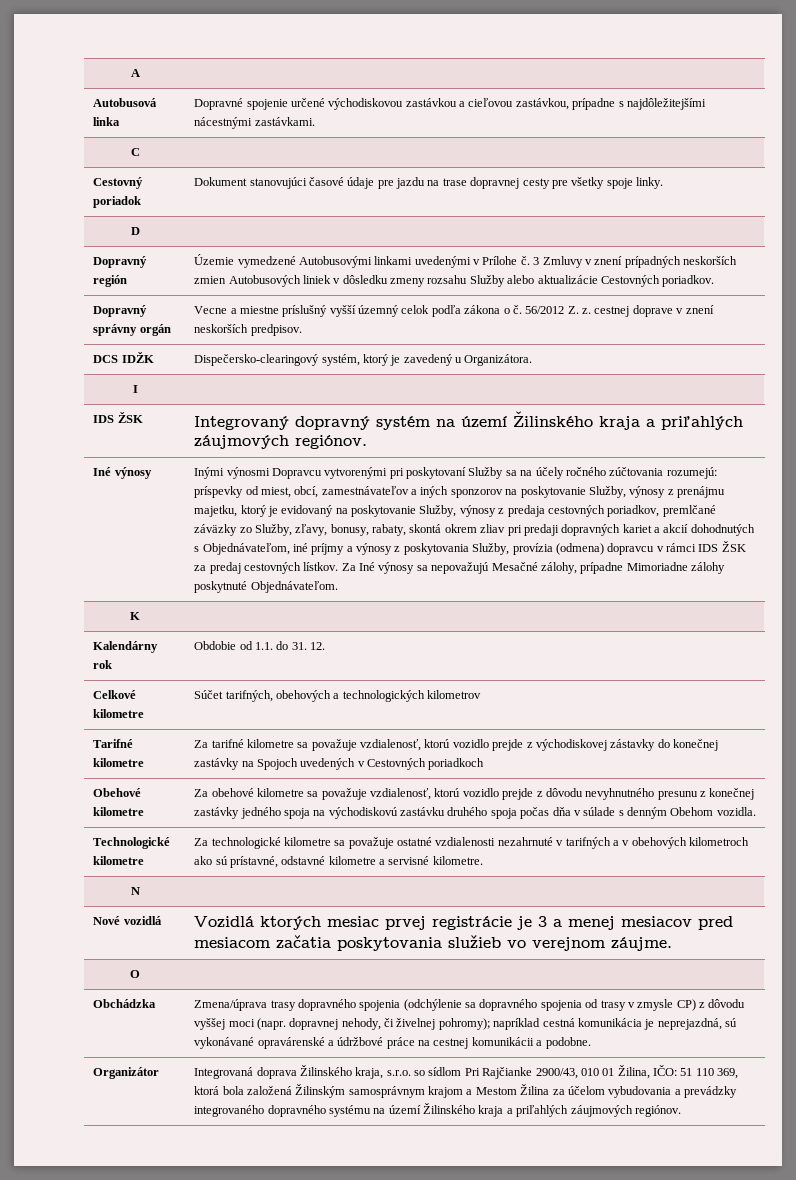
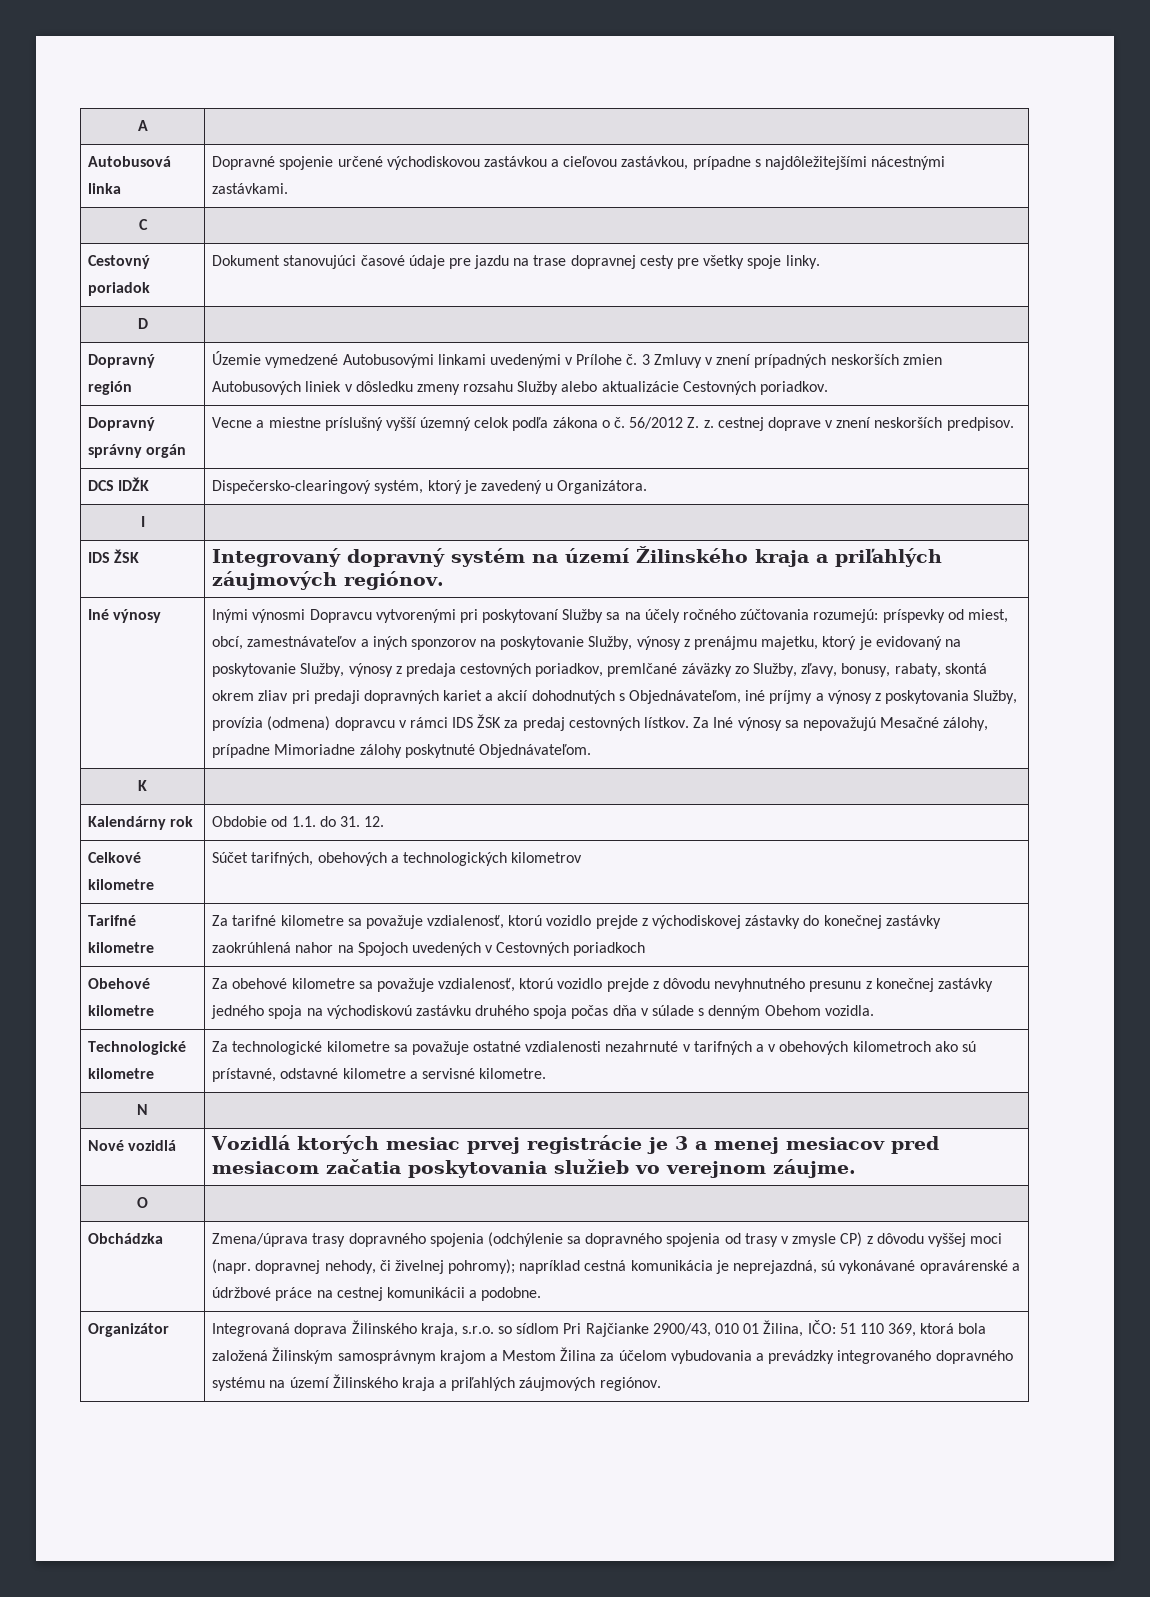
(240, 764) none -> [212,942,334,953] zaokrúhlená nahor

